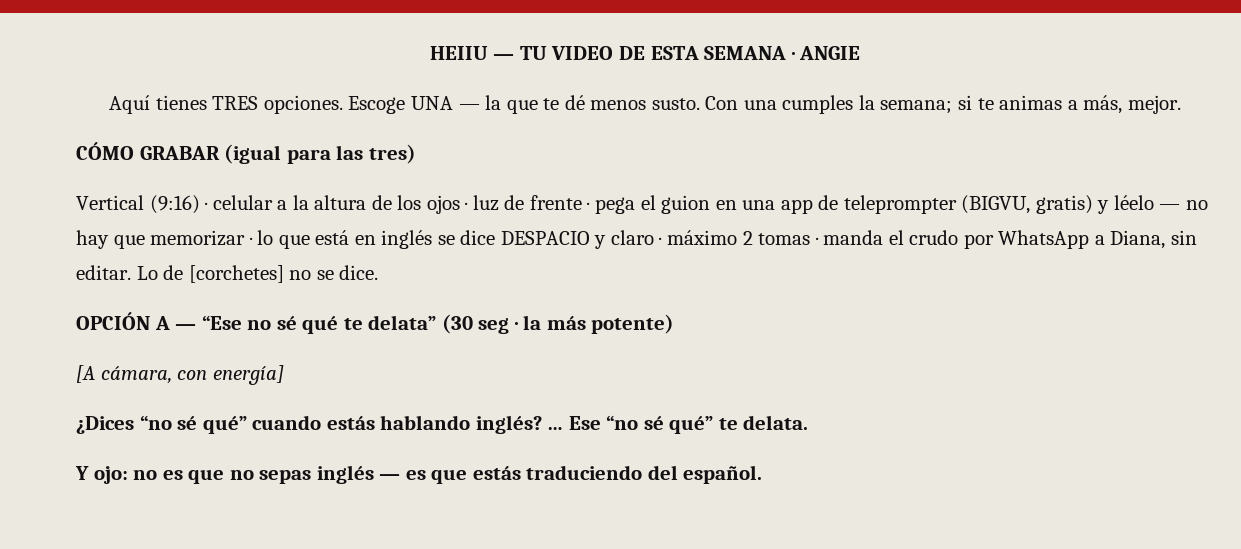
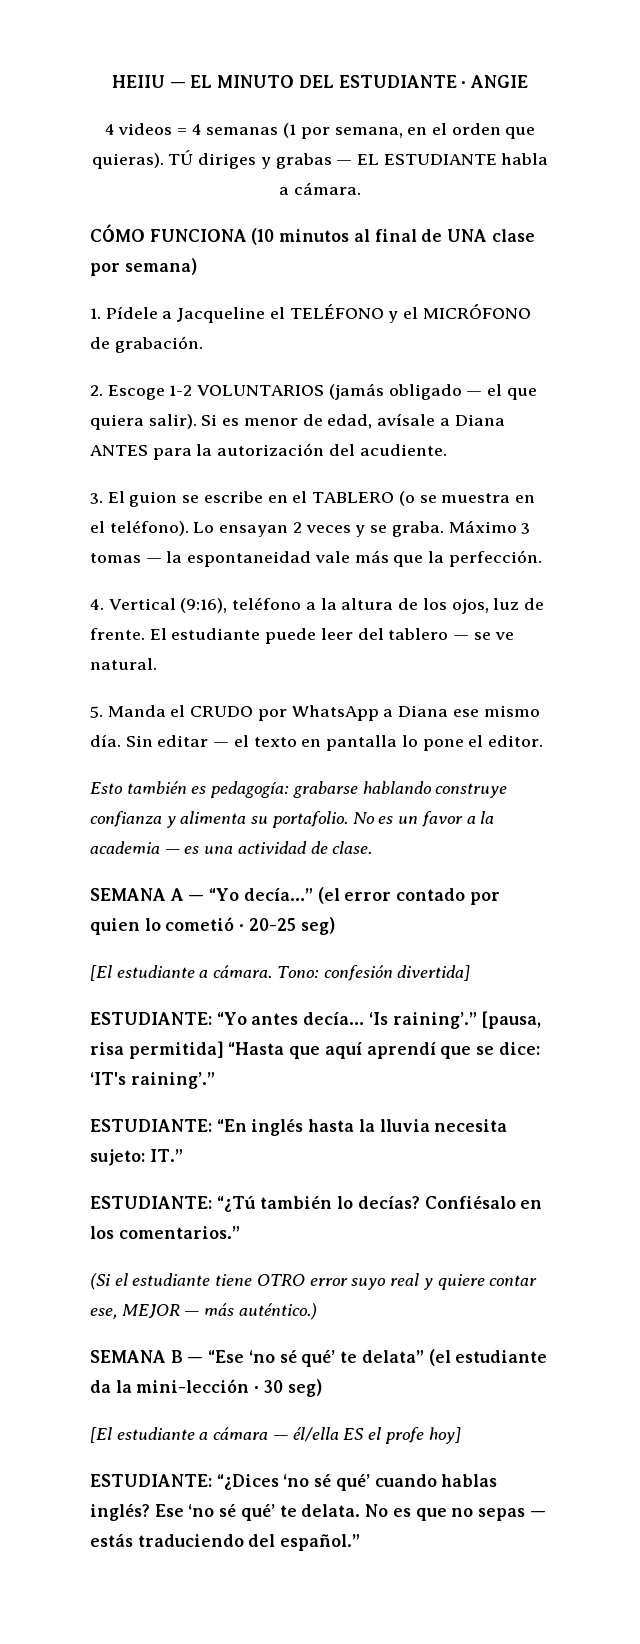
[519,46,861,60] [109,95,1181,114] [76,142,416,164] [76,195,273,214] TU VIDEO DE ESTA SEMANA · ANGIE // Aquí tienes TRES opciones. Escoge UNA — la que te dé menos susto. Con una cumples la semana; si te animas a más, mejor. // CÓMO GRABAR (igual para las tres) // Vertical (9:16) · celular -> [190,75,529,88] [104,123,536,139] [91,150,549,169] [279,182,361,195] [90,224,535,245] [90,258,197,276] [90,304,531,323] [90,336,203,353] [90,383,537,400] [90,413,505,430] [90,443,447,460] [90,491,535,507] [90,520,531,537] [90,550,542,567] [90,597,302,613] EL MINUTO DEL ESTUDIANTE · ANGIE // 4 videos = 4 semanas (1 por semana, en el orden que quieras). TÚ diriges y grabas — EL ESTUDIANTE habla a cámara. // CÓMO FUNCIONA (10 minutos al final de UNA clase por semana) // 1. Pídele a Jacqueline el TELÉFONO y el MICRÓFONO de grabación. // 2. Escoge 1-2 VOLUNTARIOS (jamás obligado — el que quiera salir). Si es menor de edad, avísale a Diana ANTES para la autorización del acudiente. // 3. El guion se escribe en el TABLERO (o se muestra en el teléfono). Lo ensayan 2 veces y se graba. Máximo 3 tomas — la espontaneidad vale más que la perfección. // 4. Vertical (9:16), teléfono
[426,195,1208,214] [76,230,1197,249] [76,265,379,283] [76,312,675,334] [76,365,284,385] [76,415,714,434] ojos · luz de frente · pega el guion en una app de teleprompter (BIGVU, gratis) y léelo — no hay que memorizar · lo que está en inglés se dice DESPACIO y claro · máximo 2 tomas · manda el crudo por WhatsApp a Diana, sin editar. Lo de [corchetes] no se dice. // OPCIÓN A — “Ese no sé qué te delata” (30 seg · la más potente) // [A cámara, con energía] // ¿Dices “no sé qué” cuando estás hablando inglés? … Ese “no sé qué” -> [451,598,544,614] [90,628,514,644] [90,658,157,670] [90,705,540,721] [90,734,543,751] [90,781,508,798] [90,811,495,828] [90,841,373,854] [90,887,500,905] [90,917,335,935] [90,965,471,981] [90,1011,542,1029] [90,1041,540,1059] [90,1072,215,1089] [90,1118,508,1136] [90,1149,183,1166] [90,1195,543,1212] [90,1226,240,1239] [90,1273,538,1290] [90,1303,317,1320] [90,1349,548,1367] [90,1379,322,1397] [90,1427,461,1444] [90,1473,498,1491] [90,1503,275,1521] ojos, luz de frente. El estudiante puede leer del tablero — se ve natural. // 5. Manda el CRUDO por WhatsApp a Diana ese mismo día. Sin editar — el texto en pantalla lo pone el editor. // Esto también es pedagogía: grabarse hablando construye confianza y alimenta su portafolio. No es un favor a la academia — es una actividad de clase. // SEMANA A — “Yo decía…” (el error contado por quien lo cometió · 20-25 seg) // [El estudiante a cámara. Tono: confesión divertida] // ESTUDIANTE: “Yo antes decía… ‘Is raining’.” [pausa, risa permitida] “Hasta que aquí aprendí que se dice: ‘IT's raining’.” // ESTUDIANTE: “En inglés hasta la lluvia necesita sujeto: IT.” // ESTUDIANTE: “¿Tú también lo decías? Confiésalo en los comentarios.” // (Si el estudiante tiene OTRO error suyo real y quiere contar ese, MEJOR — más auténtico.) // SEMANA B — “Ese ‘no sé qué’ te delata” (el estudiante da la mini-lección · 30 seg) // [El estudiante a cámara — él/ella ES el profe hoy] // ESTUDIANTE: “¿Dices ‘no sé qué’ cuando hablas inglés? Ese ‘no sé qué’
[75,466,158,484] // Y ojo: no -> [365,1504,389,1517] No
[316,465,468,484] inglés — es que -> [529,1510,546,1517] —
[683,465,763,484] español. -> [280,1534,361,1551] español.”

